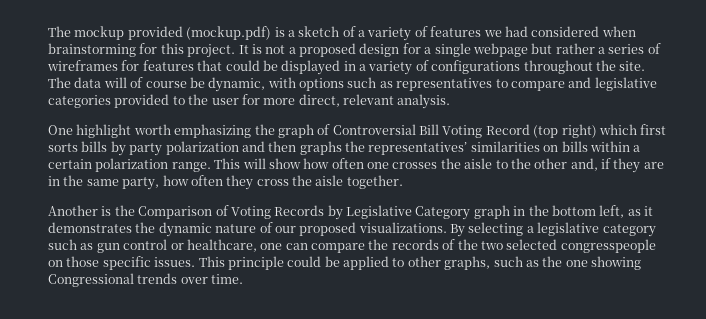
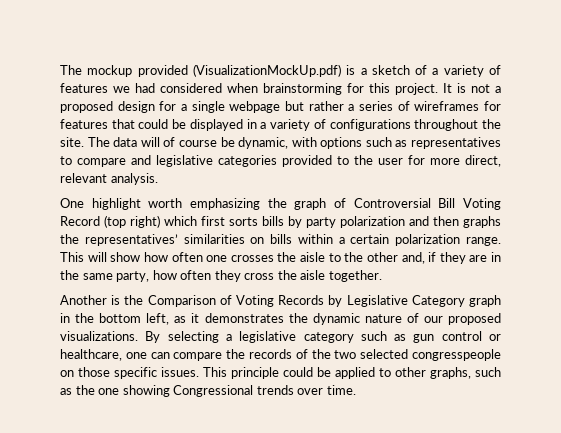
[186,26,272,40] (mockup.pdf) -> [192,64,341,77] (VisualizationMockUp.pdf)

